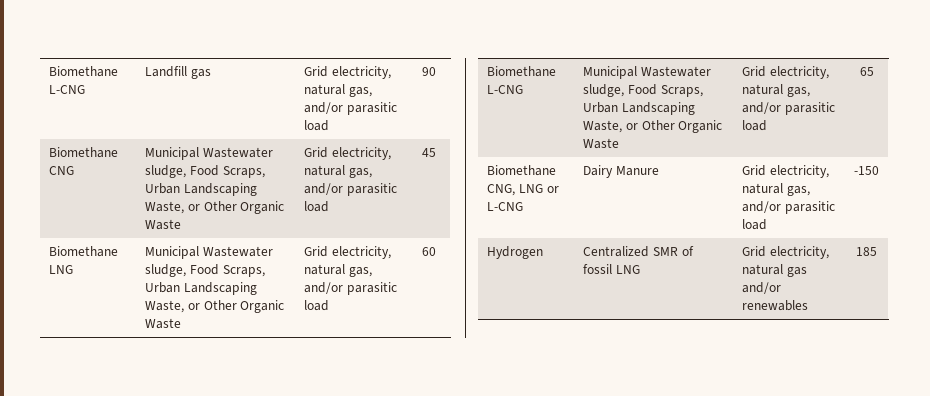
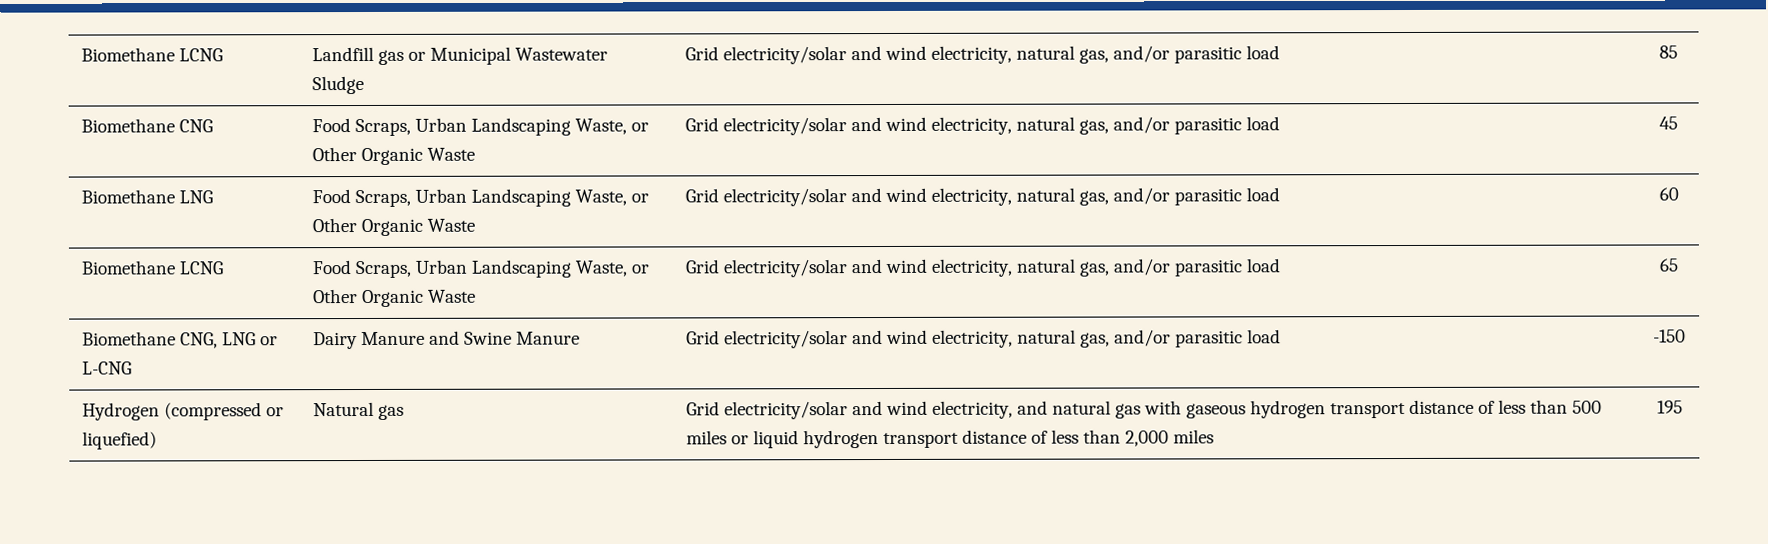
[49,66,119,77] [49,85,86,94] Biomethane L-CNG -> [80,47,223,62] Biomethane LCNG
[304,66,391,79] [304,84,372,97] [304,102,397,115] [304,120,330,131] [421,67,436,76] | Grid electricity, natural gas, and/or parasitic load | 90 -> [407,46,608,65] [311,75,364,95] [684,45,1280,65] [1659,45,1678,59] or Municipal Wastewater Sludge | Grid electricity/solar and wind electricity, natural gas, and/or parasitic load | 85
[145,147,273,160] [145,165,187,178] Municipal Wastewater sludge, -> (213, 126) none
(329, 152) none -> [722,116,927,136] electricity/solar and wind
[145,246,273,259] [145,264,187,277] Municipal Wastewater sludge, -> (213, 197) none
(329, 251) none -> [722,187,927,207] electricity/solar and wind
[487,85,524,94] [583,66,711,79] [583,84,625,97] L-CNG | Municipal Wastewater sludge, -> [178,261,224,275] LCNG |
(767, 71) none -> [722,258,928,278] electricity/solar and wind
[742,165,767,176] | Grid -> [428,330,580,345] [685,329,928,349] and Swine Manure | Grid electricity/solar and wind
[583,246,694,257] [583,264,640,274] [742,246,829,259] [742,264,807,277] [742,282,782,294] [742,300,809,311] [856,247,877,256] | Centralized SMR of fossil LNG | Grid electricity, natural gas and/or renewables | 185 -> [163,402,284,421] [81,431,157,450] [312,401,404,420] [685,399,1602,420] [685,429,1214,449] [1656,400,1683,414] (compressed or liquefied) | Natural gas | Grid electricity/solar and wind electricity, and natural gas with gaseous hydrogen transport distance of less than 500 miles or liquid hydrogen transport distance of less than 2,000 miles | 195

